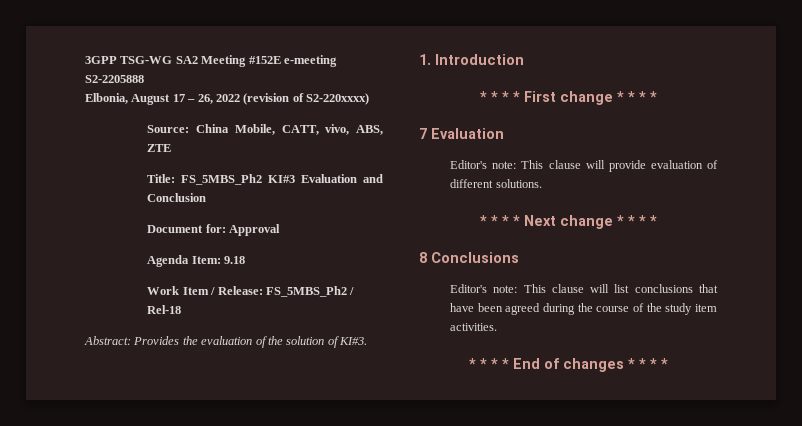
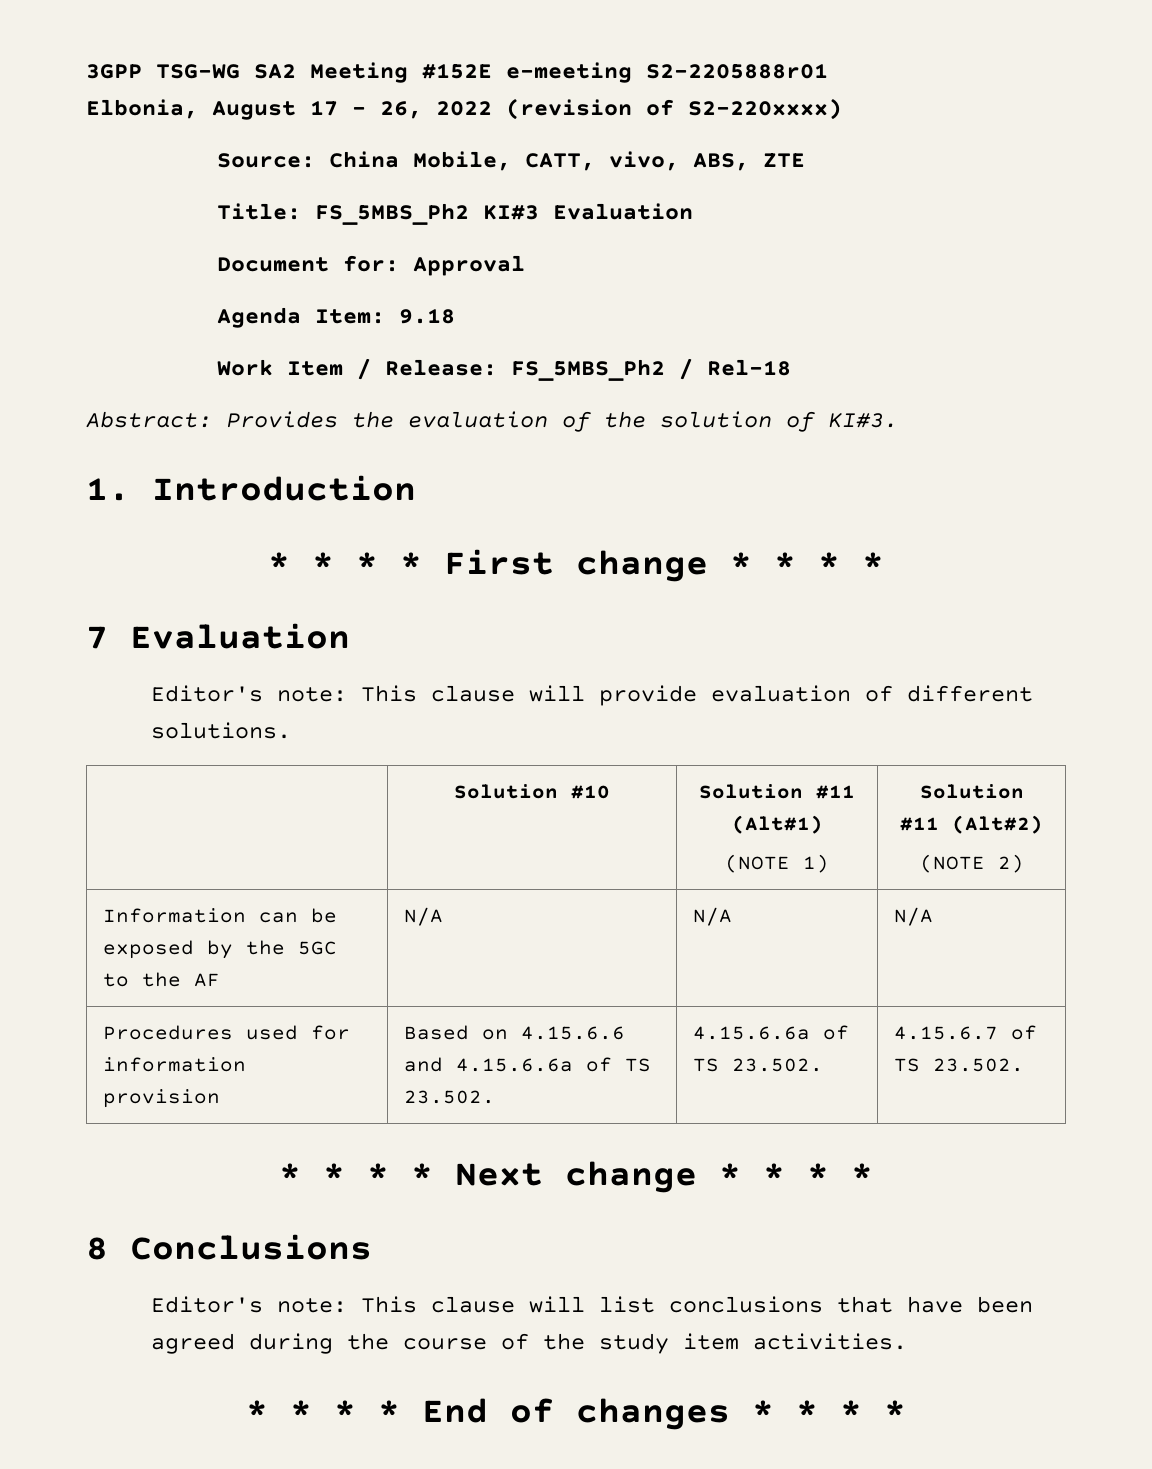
[85,75,144,83] S2-2205888 -> [646,63,828,79] S2-2205888r01
[363,174,384,183] [147,193,207,202] and Conclusion -> (693, 211) none
(542, 183) none -> [454,784,610,799] [699,784,855,799] [731,815,823,834] [725,854,829,873] [919,784,1024,799] [900,815,1043,834] [919,854,1024,873] [102,908,337,923] [102,940,337,959] [102,972,220,987] [403,907,443,926] [692,907,732,926] [893,907,933,926] [102,1025,350,1040] [102,1057,246,1072] [102,1089,220,1108] [403,1025,625,1040] [403,1057,651,1072] [403,1090,495,1104] [692,1025,849,1040] [692,1058,823,1072] [893,1025,1037,1040] [893,1058,1024,1072] // | Solution #10 | Solution #11 (Alt#1) // (NOTE 1) | Solution #11 (Alt#2) // (NOTE 2) // Information can be exposed by the 5GC to the AF | N/A | N/A | N/A // Procedures used for information provision | Based on 4.15.6.6 and 4.15.6.6a of TS 23.502. | 4.15.6.6a of TS 23.502. | 4.15.6.7 of TS 23.502.

